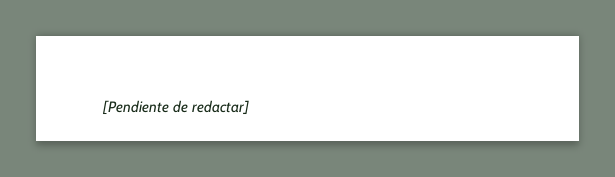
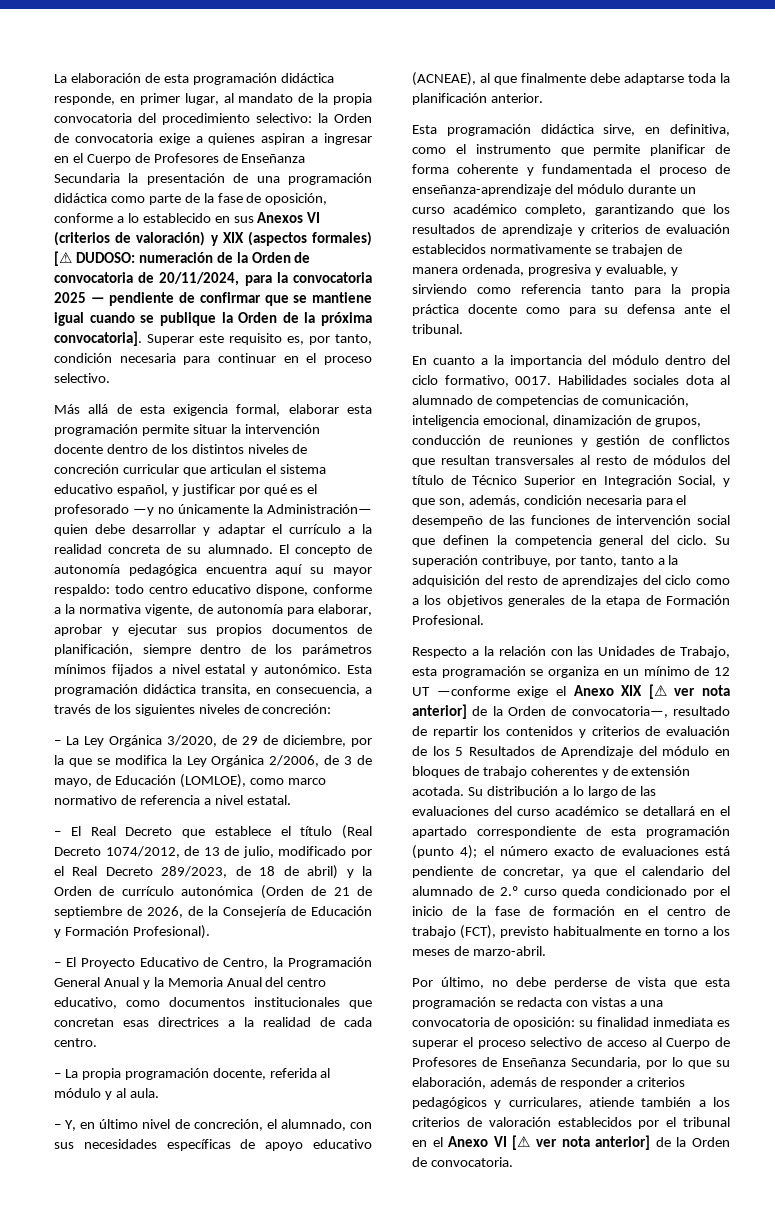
[102,100,250,115] [Pendiente de redactar] -> [54,73,334,85] [54,93,372,105] [54,113,372,125] [54,133,372,145] [54,153,306,165] [54,173,372,185] [54,193,328,205] [54,212,321,223] [54,231,372,246] [54,251,311,266] [54,272,372,286] [54,292,373,306] [54,312,372,326] [54,331,372,346] [54,353,372,365] [54,373,110,383] [54,404,372,416] [54,424,320,436] [54,444,308,454] [54,464,326,476] [54,484,318,496] [54,504,372,516] [54,524,372,536] [54,544,373,556] [54,564,373,576] [54,584,373,596] [54,604,372,616] [54,624,372,636] [54,644,372,656] [54,664,372,676] [54,684,372,696] [54,704,332,716] [54,735,372,747] [54,755,372,767] [54,774,326,788] [54,795,291,805] [54,825,372,839] [54,846,372,858] [54,865,373,879] [54,885,373,899] [54,906,372,918] [54,925,210,939] [54,957,372,969] [54,977,327,989] [54,997,372,1009] [54,1017,372,1027] [54,1038,97,1047] [54,1068,331,1080] [54,1088,159,1100] [54,1119,372,1131] [54,1139,373,1151] [412,72,730,86] [412,93,543,105] [412,124,730,136] [412,144,730,156] [412,164,730,176] [412,184,696,196] [412,204,730,216] [412,224,730,236] [412,244,682,256] [412,264,678,276] [412,284,730,296] [412,304,731,316] [412,324,463,334] [412,355,730,367] [412,375,730,387] [412,395,689,407] [412,415,701,427] [412,435,730,447] [412,455,730,467] [412,475,730,487] [412,495,687,507] [412,515,730,527] [412,535,731,547] [412,555,679,567] [412,575,730,587] [412,595,730,607] [412,615,484,625] [412,646,730,658] [412,666,730,678] [412,684,730,699] [412,704,730,719] [412,726,730,738] [412,746,730,758] [412,766,691,778] [412,786,657,798] [412,806,730,816] [412,826,730,838] [412,845,730,859] [412,866,730,878] [412,886,731,898] [412,906,730,916] [412,925,730,939] [412,946,546,956] [412,977,730,989] [412,997,664,1009] [412,1017,730,1029] [412,1037,730,1049] [412,1057,730,1069] [412,1077,685,1089] [412,1097,730,1109] [412,1117,730,1129] [412,1135,730,1150] [412,1157,513,1167] La elaboración de esta programación didáctica responde, en primer lugar, al mandato de la propia convocatoria del procedimiento selectivo: la Orden de convocatoria exige a quienes aspiran a ingresar en el Cuerpo de Profesores de Enseñanza Secundaria la presentación de una programación didáctica como parte de la fase de oposición, conforme a lo establecido en sus Anexos VI (criterios de valoración) y XIX (aspectos formales) [⚠ DUDOSO: numeración de la Orden de convocatoria de 20/11/2024, para la convocatoria 2025 — pendiente de confirmar que se mantiene igual cuando se publique la Orden de la próxima convocatoria]. Superar este requisito es, por tanto, condición necesaria para continuar en el proceso selectivo. // Más allá de esta exigencia formal, elaborar esta programación permite situar la intervención docente dentro de los distintos niveles de concreción curricular que articulan el sistema educativo español, y justificar por qué es el profesorado —y no únicamente la Administración— quien debe desarrollar y adaptar el currículo a la realidad concreta de su alumnado. El concepto de autonomía pedagógica encuentra aquí su mayor respaldo: todo centro educativo dispone, conforme a la normativa vigente, de autonomía para elaborar, aprobar y ejecutar sus propios documentos de planificación, siempre dentro de los parámetros mínimos fijados a nivel estatal y autonómico. Esta programación didáctica transita, en consecuencia, a través de los siguientes niveles de concreción: // – La Ley Orgánica 3/2020, de 29 de diciembre, por la que se modifica la Ley Orgánica 2/2006, de 3 de mayo, de Educación (LOMLOE), como marco normativo de referencia a nivel estatal. // – El Real Decreto que establece el título (Real Decreto 1074/2012, de 13 de julio, modificado por el Real Decreto 289/2023, de 18 de abril) y la Orden de currículo autonómica (Orden de 21 de septiembre de 2026, de la Consejería de Educación y Formación Profesional). // – El Proyecto Educativo de Centro, la Programación General Anual y la Memoria Anual del centro educativo, como documentos institucionales que concretan esas directrices a la realidad de cada centro. // – La propia programación docente, referida al módulo y al aula. // – Y, en último nivel de concreción, el alumnado, con sus necesidades específicas de apoyo educativo (ACNEAE), al que finalmente debe adaptarse toda la planificación anterior. // Esta programación didáctica sirve, en definitiva, como el instrumento que permite planificar de forma coherente y fundamentada el proceso de enseñanza-aprendizaje del módulo durante un curso académico completo, garantizando que los resultados de aprendizaje y criterios de evaluación establecidos normativamente se trabajen de manera ordenada, progresiva y evaluable, y sirviendo como referencia tanto para la propia práctica docente como para su defensa ante el tribunal. // En cuanto a la importancia del módulo dentro del ciclo formativo, 0017. Habilidades sociales dota al alumnado de competencias de comunicación, inteligencia emocional, dinamización de grupos, conducción de reuniones y gestión de conflictos que resultan transversales al resto de módulos del título de Técnico Superior en Integración Social, y que son, además, condición necesaria para el desempeño de las funciones de intervención social que definen la competencia general del ciclo. Su superación contribuye, por tanto, tanto a la adquisición del resto de aprendizajes del ciclo como a los objetivos generales de la etapa de Formación Profesional. // Respecto a la relación con las Unidades de Trabajo, esta programación se organiza en un mínimo de 12 UT —conforme exige el Anexo XIX [⚠ ver nota anterior] de la Orden de convocatoria—, resultado de repartir los contenidos y criterios de evaluación de los 5 Resultados de Aprendizaje del módulo en bloques de trabajo coherentes y de extensión acotada. Su distribución a lo largo de las evaluaciones del curso académico se detallará en el apartado correspondiente de esta programación (punto 4); el número exacto de evaluaciones está pendiente de concretar, ya que el calendario del alumnado de 2.º curso queda condicionado por el inicio de la fase de formación en el centro de trabajo (FCT), previsto habitualmente en torno a los meses de marzo-abril. // Por último, no debe perderse de vista que esta programación se redacta con vistas a una convocatoria de oposición: su finalidad inmediata es superar el proceso selectivo de acceso al Cuerpo de Profesores de Enseñanza Secundaria, por lo que su elaboración, además de responder a criterios pedagógicos y curriculares, atiende también a los criterios de valoración establecidos por el tribunal en el Anexo VI [⚠ ver nota anterior] de la Orden de convocatoria.

